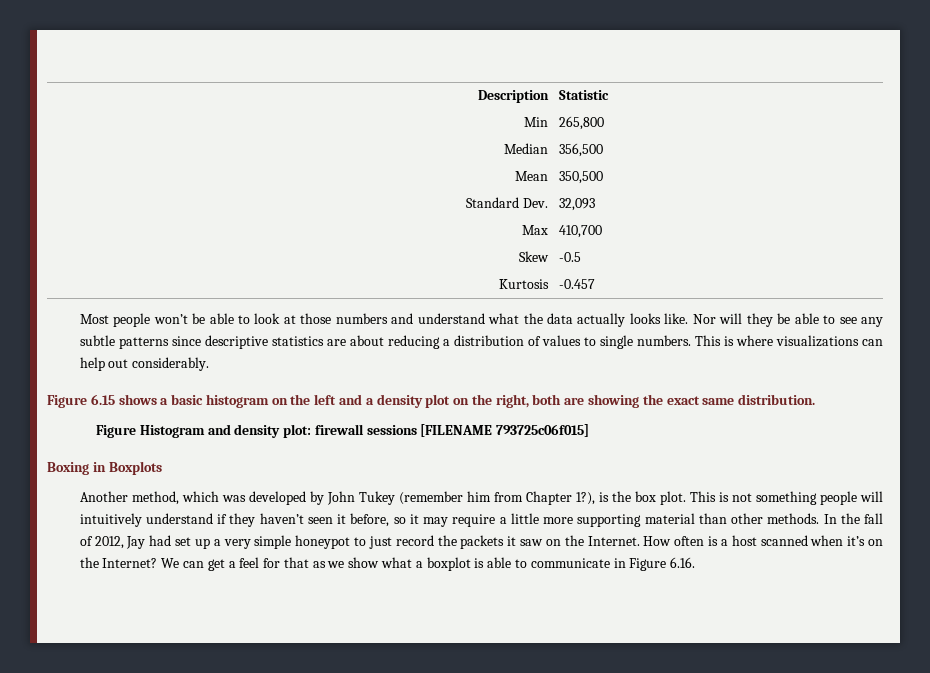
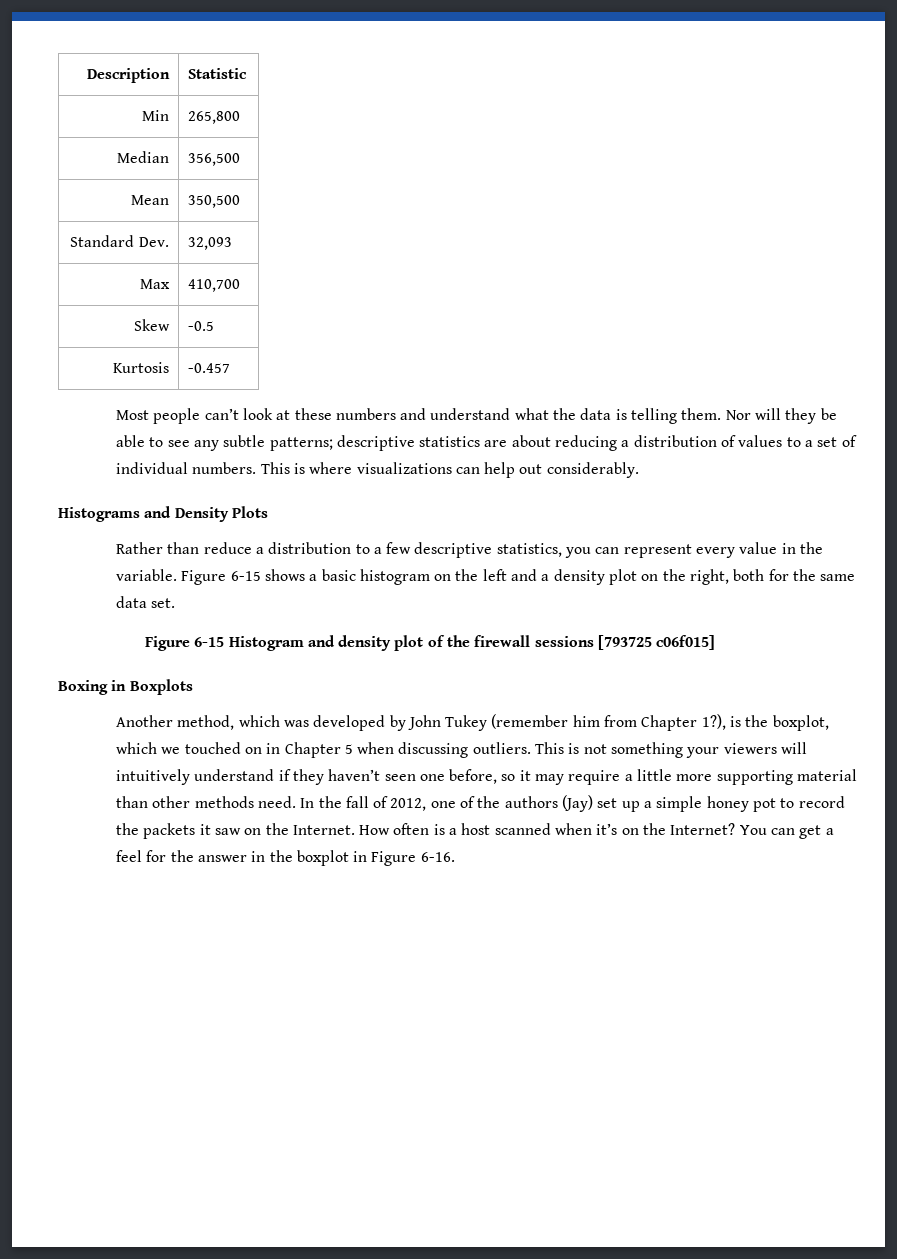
[153,313,250,324] won’t be able to -> [204,408,239,420] can’t
[300,313,332,324] those -> [294,408,332,420] these
[577,313,689,327] actually looks like. -> [615,408,722,424] is telling them.
[118,336,201,349] patterns since -> [269,437,333,451] patterns;
[599,335,633,349] single -> [805,435,857,447] [115,462,188,474] a set of individual
[47,394,115,408] Figure 6.15 -> [58,506,268,522] [115,542,824,558] [115,569,261,585] Histograms and Density Plots // Rather than reduce a distribution to a few descriptive statistics, you can represent every value in the variable. Figure 6-15
[564,394,816,408] [96,425,137,438] are showing the exact same distribution. // Figure -> [768,569,856,581] [115,596,176,608] [144,636,225,651] for the same data set. // Figure 6-15
[283,424,590,438] plot: firewall sessions [FILENAME 793725c06f015] -> [394,635,716,651] plot of the firewall sessions [793725 c06f015]
[634,491,686,505] box plot. -> [772,715,829,731] [115,742,531,758] boxplot, which we touched on in Chapter 5 when discussing outliers.
[819,491,857,505] people -> [686,743,777,758] your viewers
[337,514,347,524] it -> [419,774,445,781] one
[767,513,820,524] methods. -> [194,796,296,808] methods need.
[126,535,392,549] Jay had set up a very simple honeypot to just -> [430,795,795,812] one of the authors (Jay) set up a simple honey pot to
[161,558,180,568] We -> [739,825,767,835] You
[283,557,610,571] that as we show what a boxplot is able to communicate -> [170,850,349,866] the answer in the boxplot
[670,557,696,568] 6.16. -> [420,852,455,862] 6-16.

